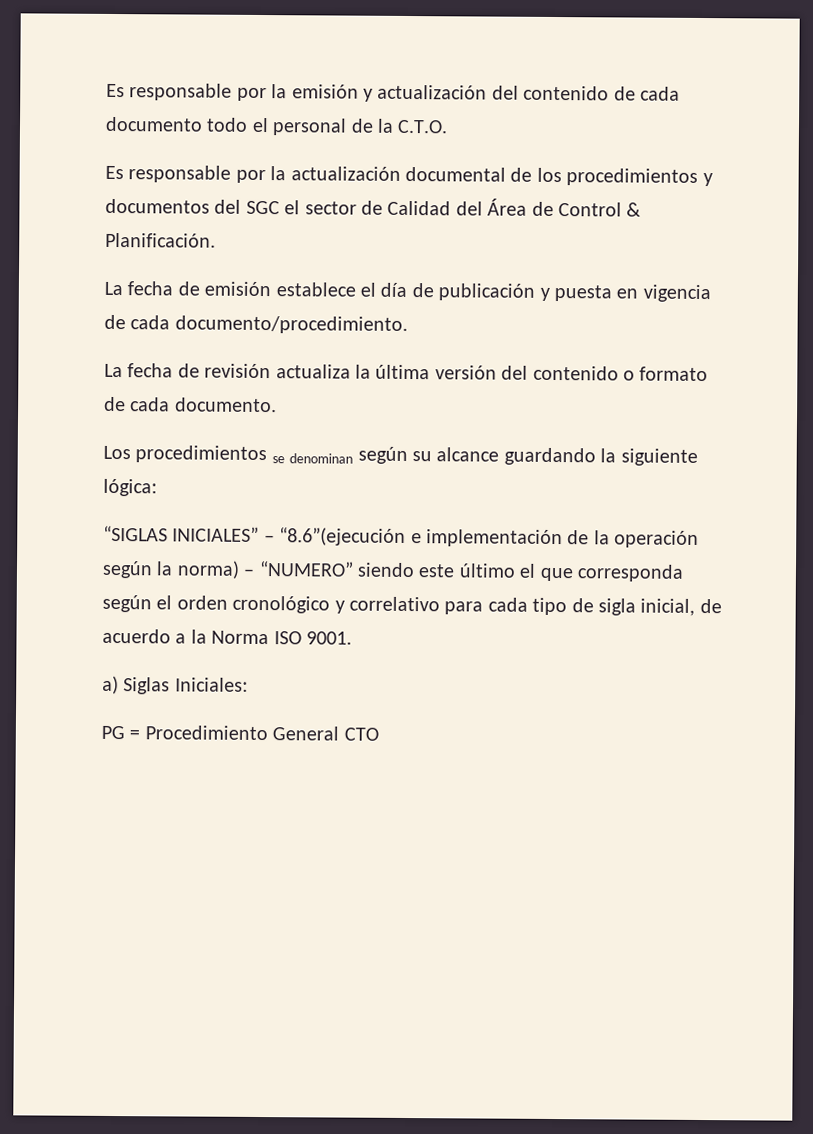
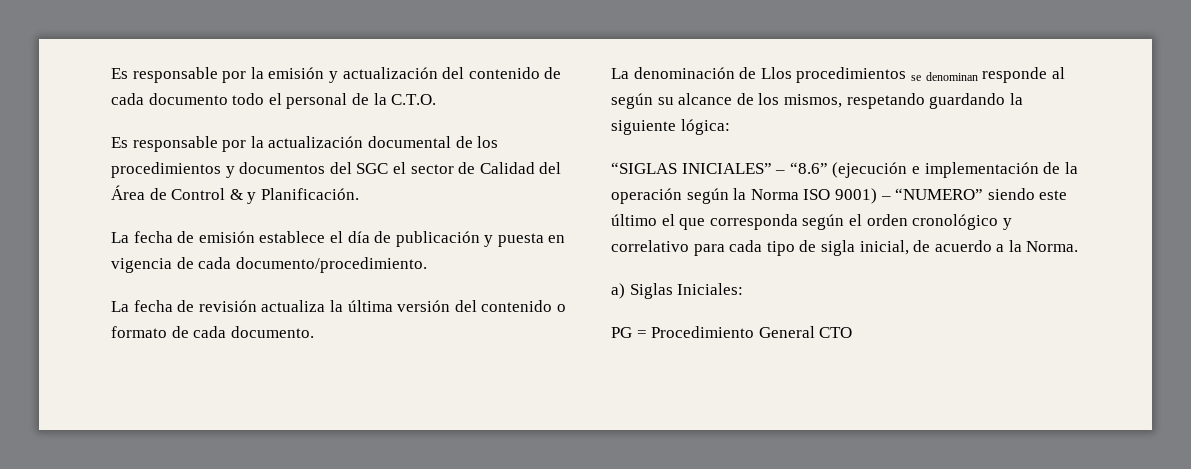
(642, 209) none -> [247,192,257,204] y
[103,445,131,460] Los -> [611,67,792,79] La denominación de Llos
(354, 458) none -> [982,67,1065,83] responde al
(500, 454) none -> [736,93,925,109] de los mismos, respetando
[279,527,407,546] “8.6”(ejecución -> [789,162,908,178] “8.6” (ejecución
[176,560,240,579] norma) -> [750,188,877,204] Norma ISO 9001)
[211,630,352,645] Norma ISO 9001. -> [1026,241,1079,252] Norma.

